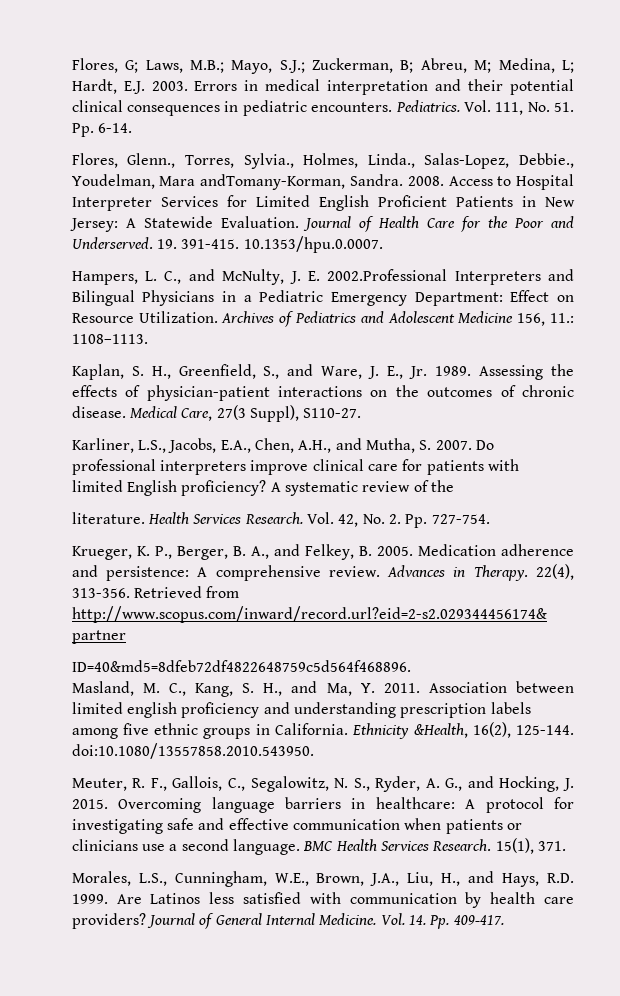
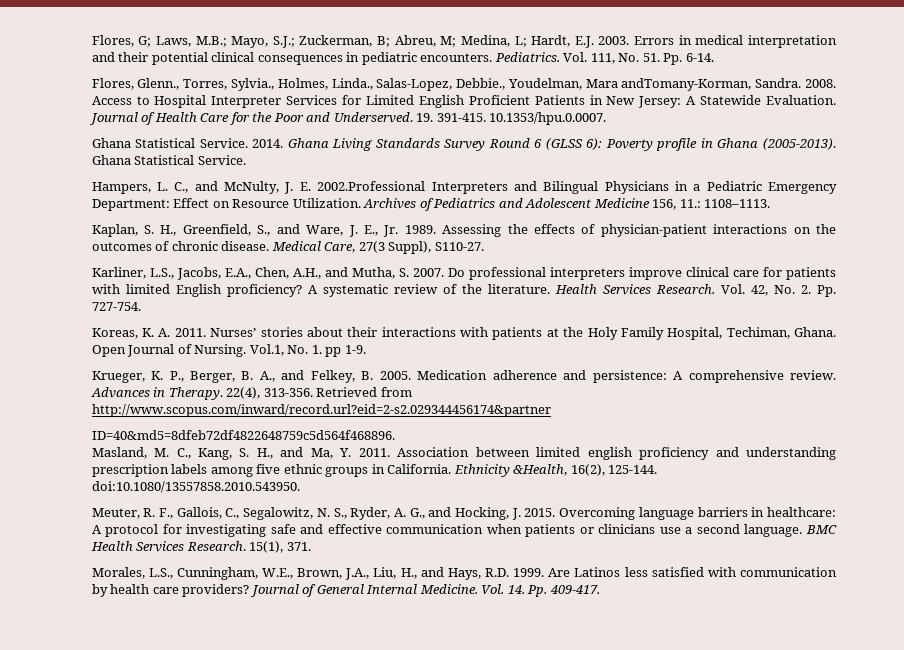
(383, 244) none -> [91,138,836,151] [91,155,246,165] // Ghana Statistical Service. 2014. Ghana Living Standards Survey Round 6 (GLSS 6): Poverty profile in Ghana (2005-2013). Ghana Statistical Service.
(454, 486) // -> (482, 289) none
(490, 519) none -> [91,327,836,340] [91,344,366,357] // Koreas, K. A. 2011. Nurses’ stories about their interactions with patients at the Holy Family Hospital, Techiman, Ghana. Open Journal of Nursing. Vol.1, No. 1. pp 1-9.

